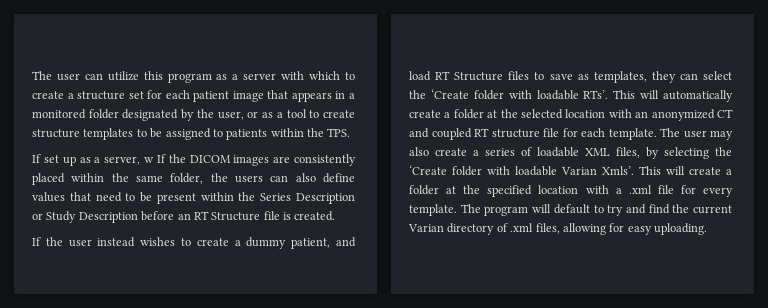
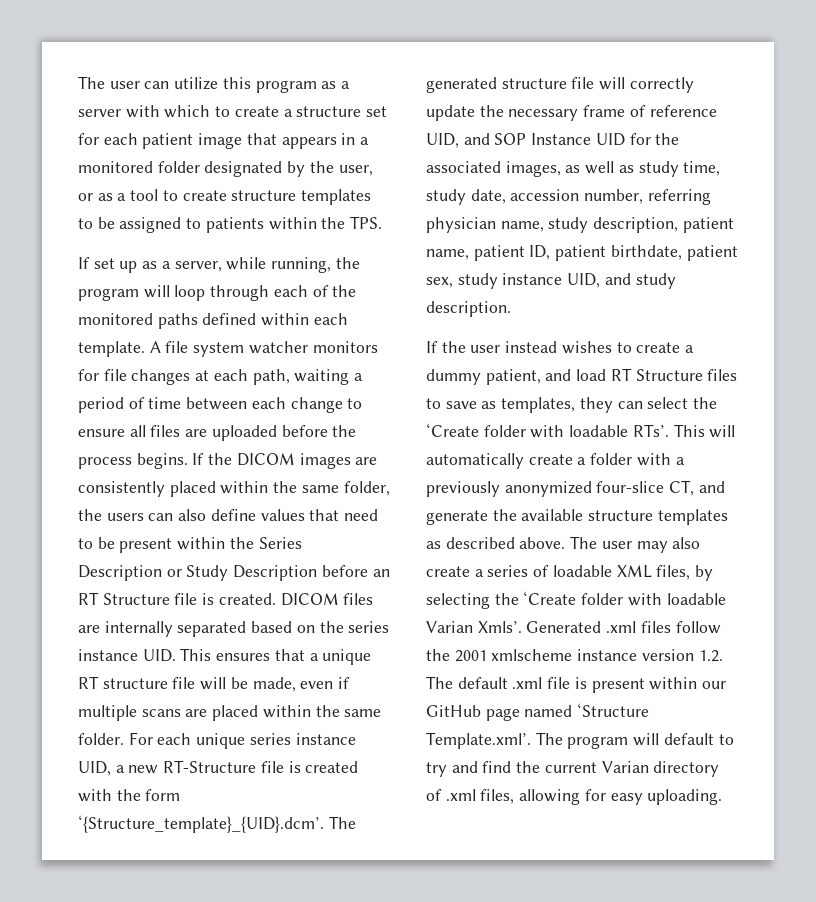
[144,157,154,163] w -> [226,257,360,273] [78,285,357,301] [78,313,348,329] [78,341,378,357] [78,369,364,385] [78,397,363,413] [78,425,357,441] [78,453,188,469] while running, the program will loop through each of the monitored paths defined within each template. A file system watcher monitors for file changes at each path, waiting a period of time between each change to ensure all files are uploaded before the process begins.
(336, 216) none -> [280,593,374,606] [78,621,390,637] [78,648,372,665] [78,676,351,692] [78,705,382,721] [78,732,356,749] [78,760,359,776] [78,789,181,802] [78,815,356,833] [426,77,694,93] [426,105,717,121] [426,133,680,148] [426,161,721,177] [426,189,711,205] [426,217,734,233] [426,245,738,261] [426,273,676,289] [426,301,511,317] DICOM files are internally separated based on the series instance UID. This ensures that a unique RT structure file will be made, even if multiple scans are placed within the same folder. For each unique series instance UID, a new RT-Structure file is created with the form ‘{Structure_template}_{UID}.dcm’. The generated structure file will correctly update the necessary frame of reference UID, and SOP Instance UID for the associated images, as well as study time, study date, accession number, referring physician name, study description, patient name, patient ID, patient birthdate, patient sex, study instance UID, and study description.
[487,109,733,121] [409,128,657,140] at the selected location with an anonymized CT and coupled RT structure file for each template. -> [636,453,685,466] [426,480,725,497] [426,509,728,525] [426,537,566,549] with a previously anonymized four-slice CT, and generate the available structure templates as described above.
[639,166,732,175] [409,185,733,197] [409,204,457,216] This will create a folder at the specified location with a .xml file for every template. -> [526,621,721,634] [426,649,723,662] [426,676,727,693] [426,703,650,721] [426,732,531,749] Generated .xml files follow the 2001 xmlscheme instance version 1.2. The default .xml file is present within our GitHub page named ‘Structure Template.xml’.

